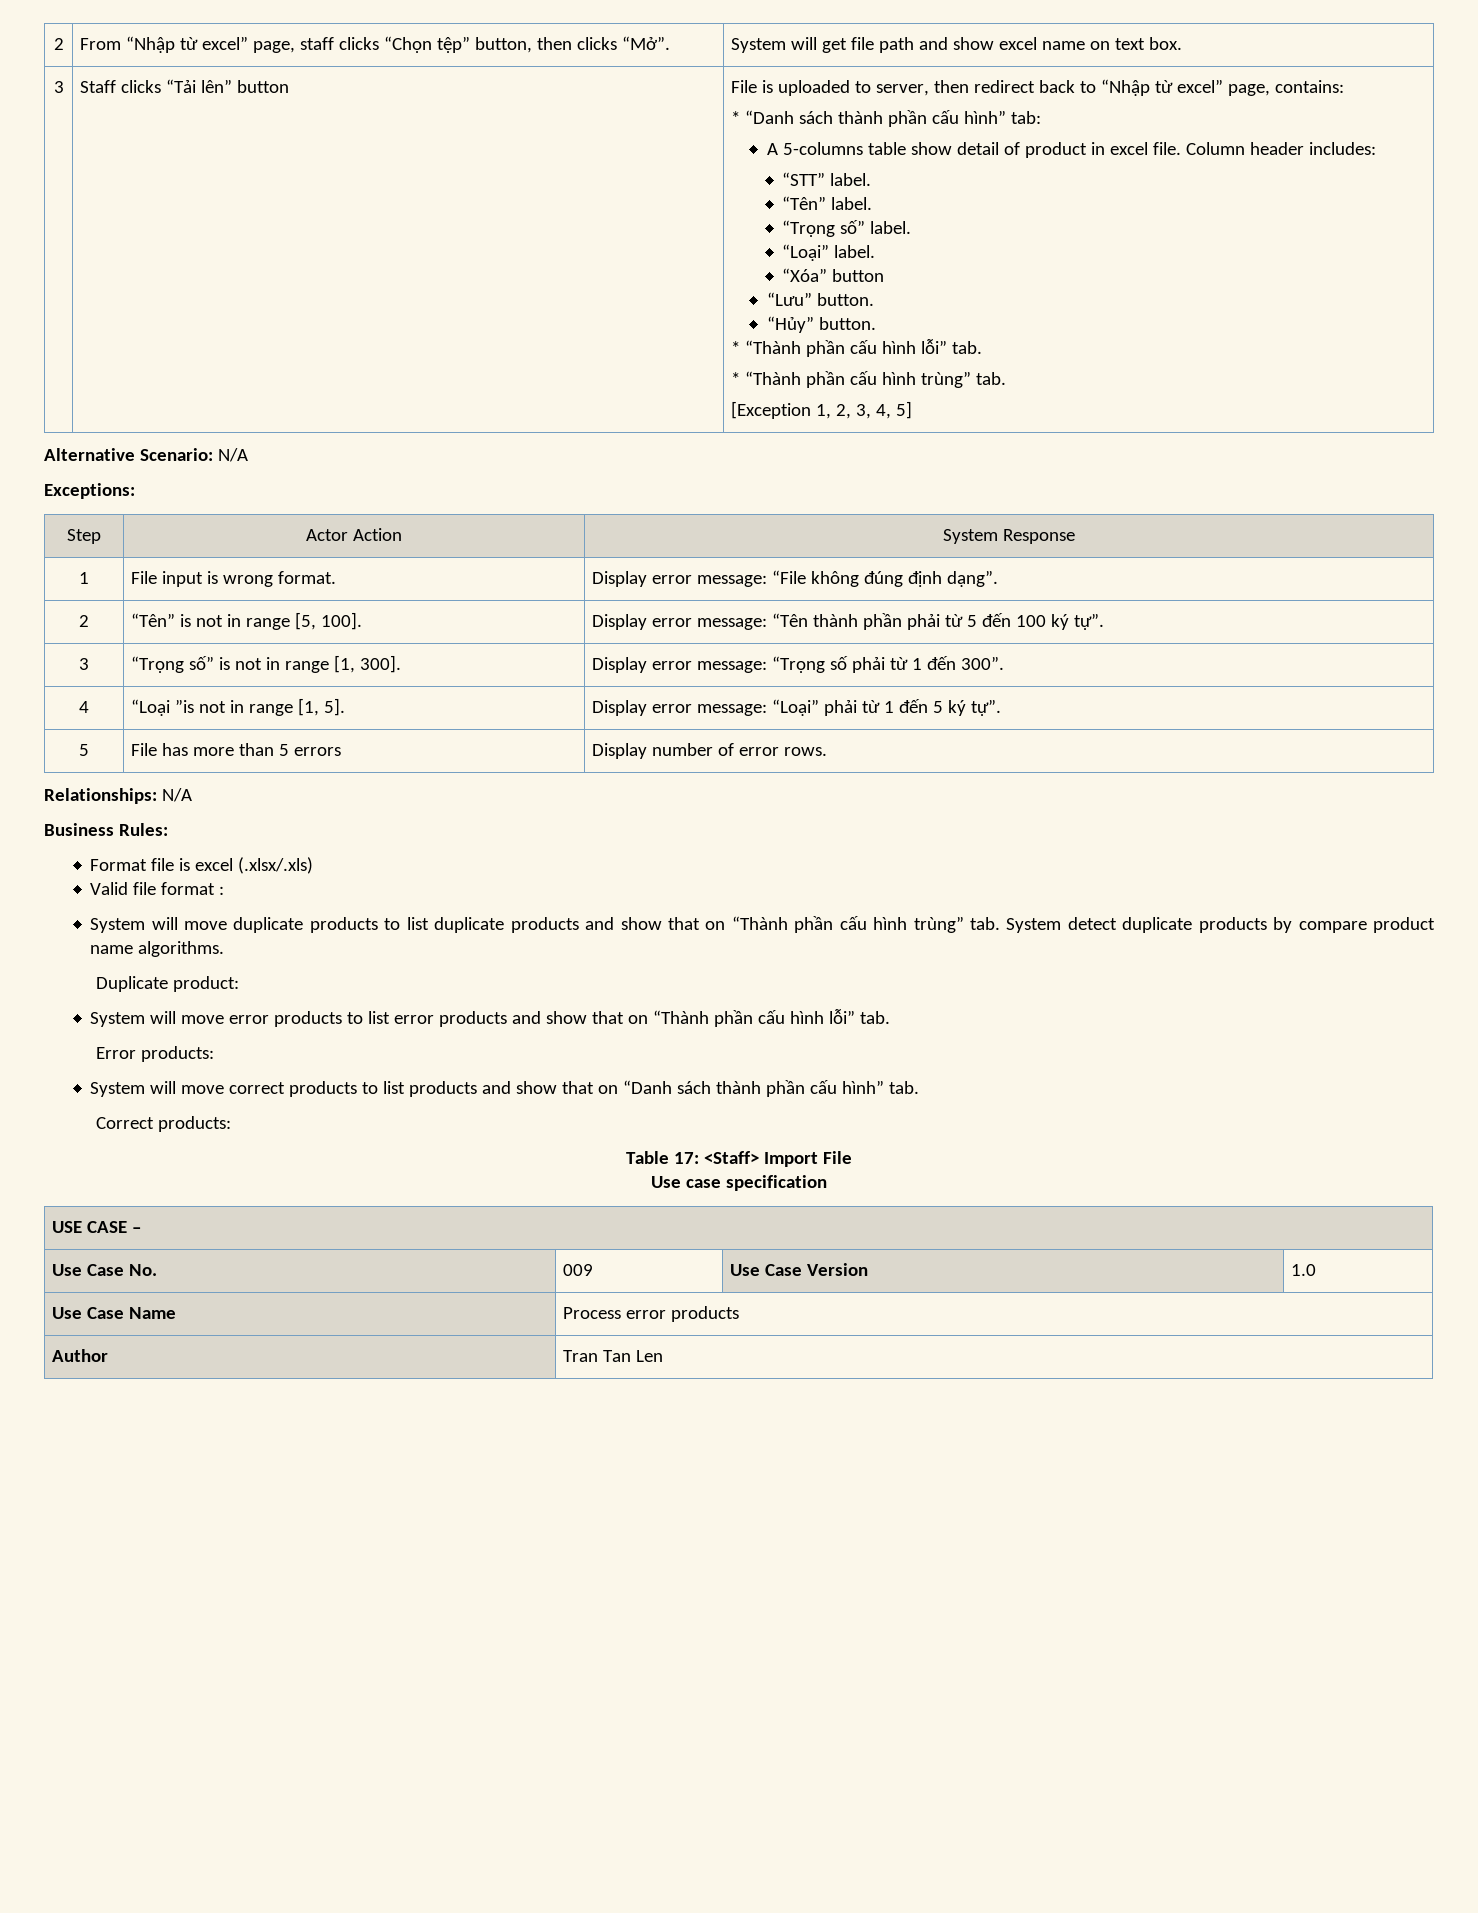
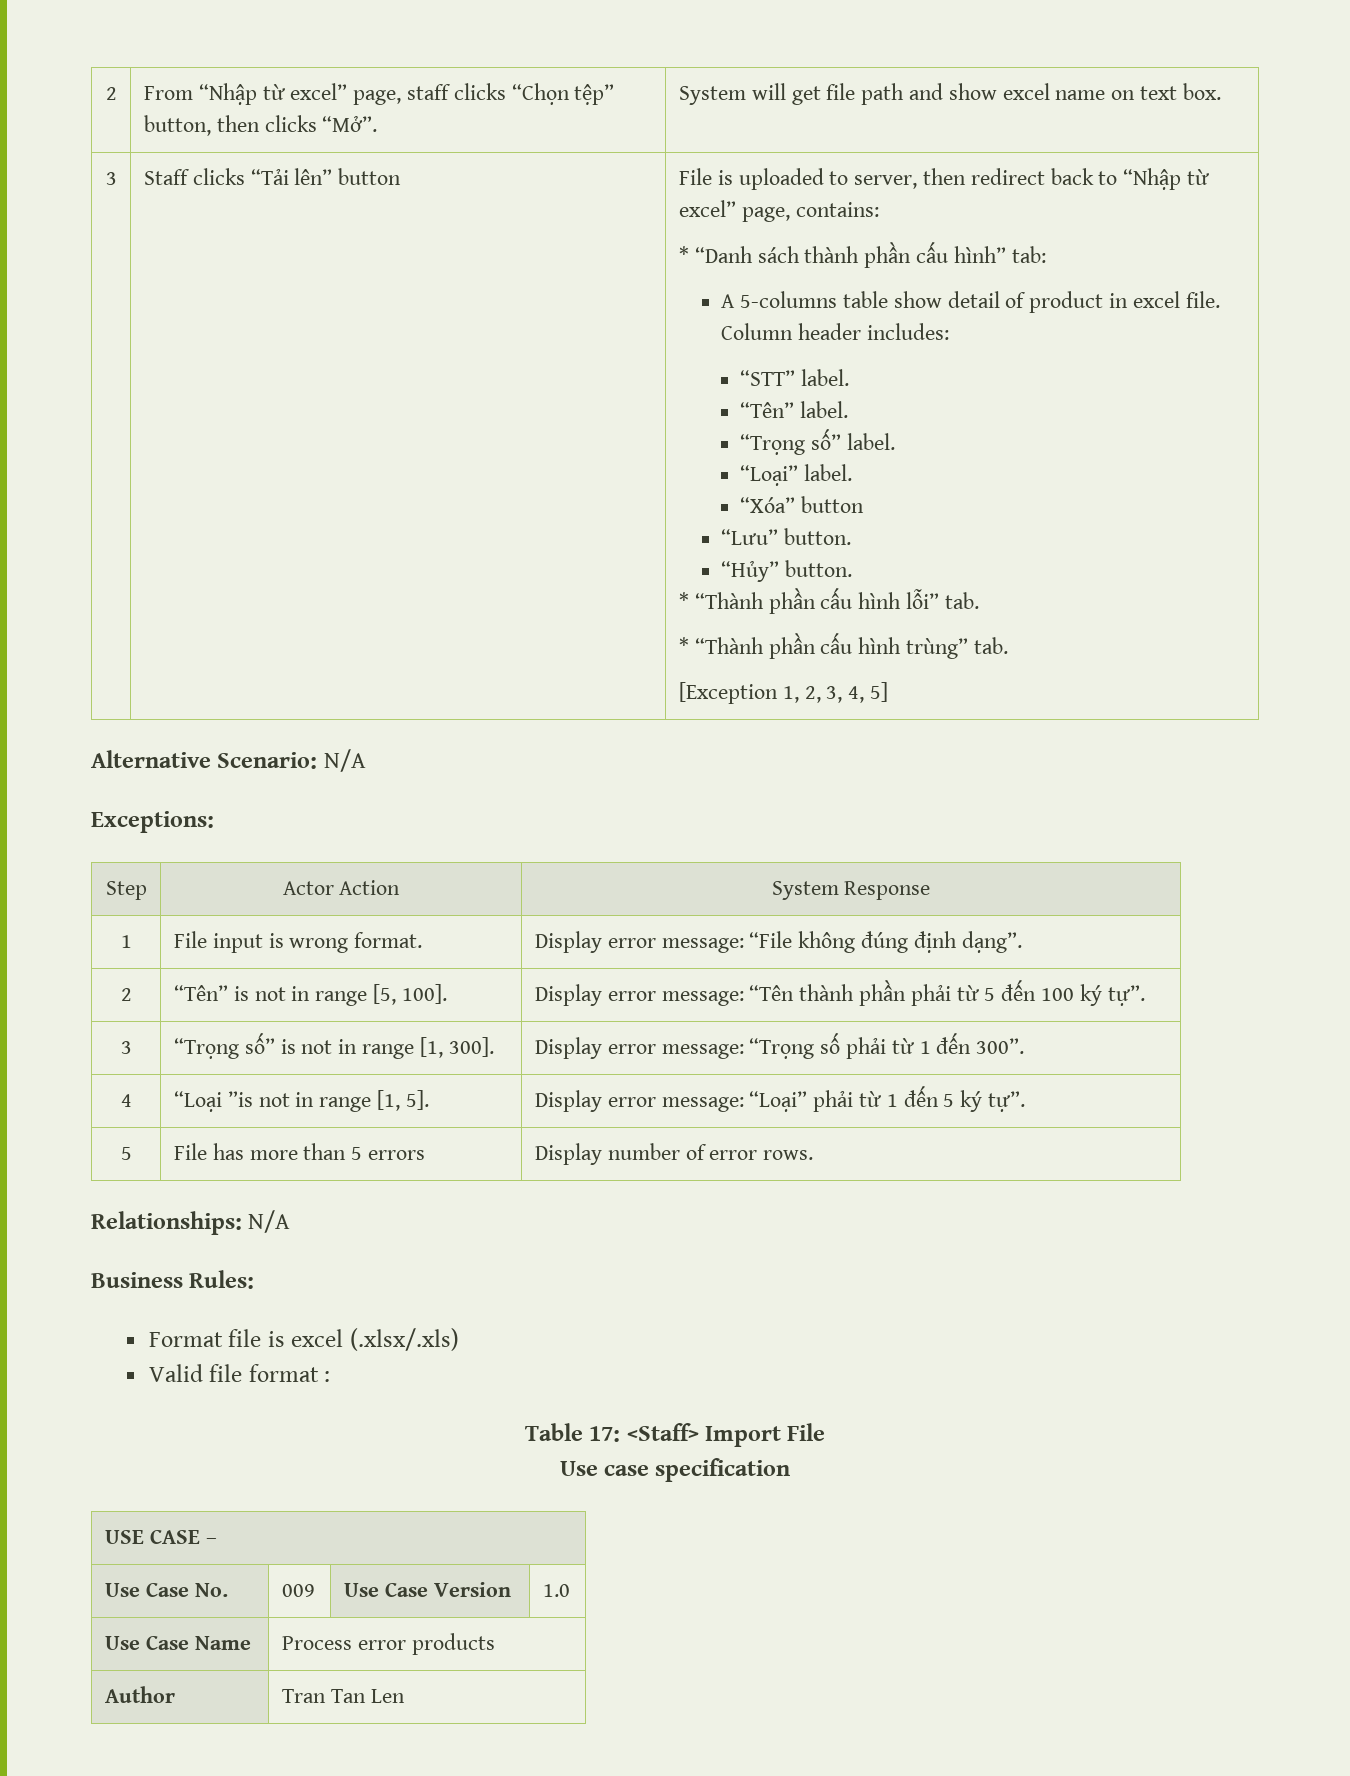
[90,916,1435,933] [90,941,225,957] [95,976,239,992] [90,1009,891,1027] [95,1046,214,1062] [90,1080,920,1097] [95,1116,231,1132] // System will move duplicate products to list duplicate products and show that on “Thành phần cấu hình trùng” tab. System detect duplicate products by compare product name algorithms. // Duplicate product: // System will move error products to list error products and show that on “Thành phần cấu hình lỗi” tab. // Error products: // System will move correct products to list products and show that on “Danh sách thành phần cấu hình” tab. // Correct products: -> (331, 1376) none

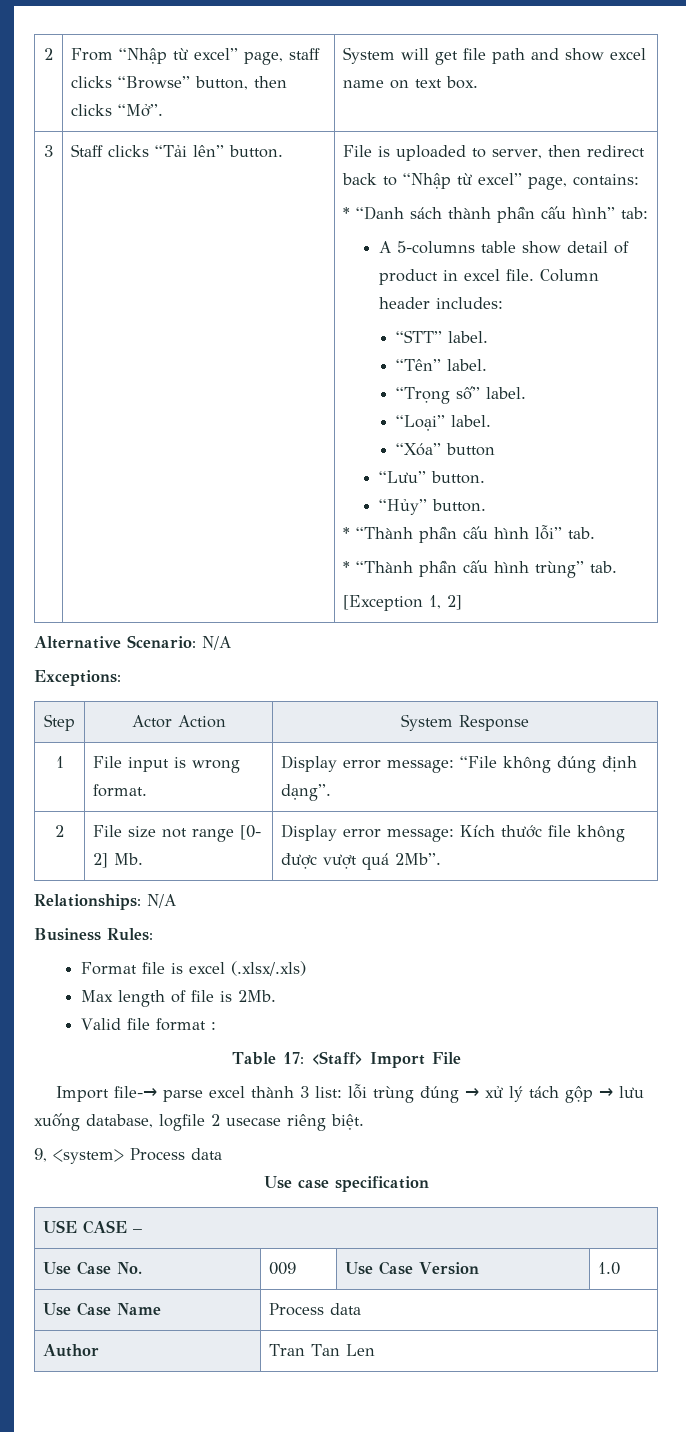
[511,83,615,105] “Chọn tệp” -> [118,76,191,89] “Browse”
[338,168,402,185] button -> [229,145,284,158] button.
[804,682,888,703] 2, 3, 4, 5] -> [447,595,463,610] 2]
[173,984,447,1006] [534,980,1145,1006] [120,1041,132,1054] [173,1033,494,1059] [534,1033,1025,1059] [120,1094,132,1107] [173,1090,429,1112] [534,1086,1025,1112] [120,1147,132,1160] [173,1143,425,1160] [534,1143,814,1165] “Tên” is not in range [5, 100]. | Display error message: “Tên thành phần phải từ 5 đến 100 ký tự”. // 3 | “Trọng số” is not in range [1, 300]. | Display error message: “Trọng số phải từ 1 đến 300”. // 4 | “Loại ”is not in range [1, 5]. | Display error message: “Loại” phải từ 1 đến 5 ký tự”. // 5 | File has more than 5 errors | Display number of error rows. -> [93,825,262,842] [93,853,144,868] [281,824,626,842] [281,853,442,870] File size not range [0- 2] Mb. | Display error message: Kích thước file không được vượt quá 2Mb”.
(459, 1339) none -> [81,990,277,1007] // Max length of file is 2Mb.
(826, 1432) none -> [56,1084,645,1103] [34,1113,364,1131] [34,1148,222,1164] // Import file-→ parse excel thành 3 list: lỗi trùng đúng → xử lý tách gộp → lưu xuống database, logfile 2 usecase riêng biệt. // 9, <system> Process data
[357,1633,495,1655] error products -> [330,1303,362,1315] data

